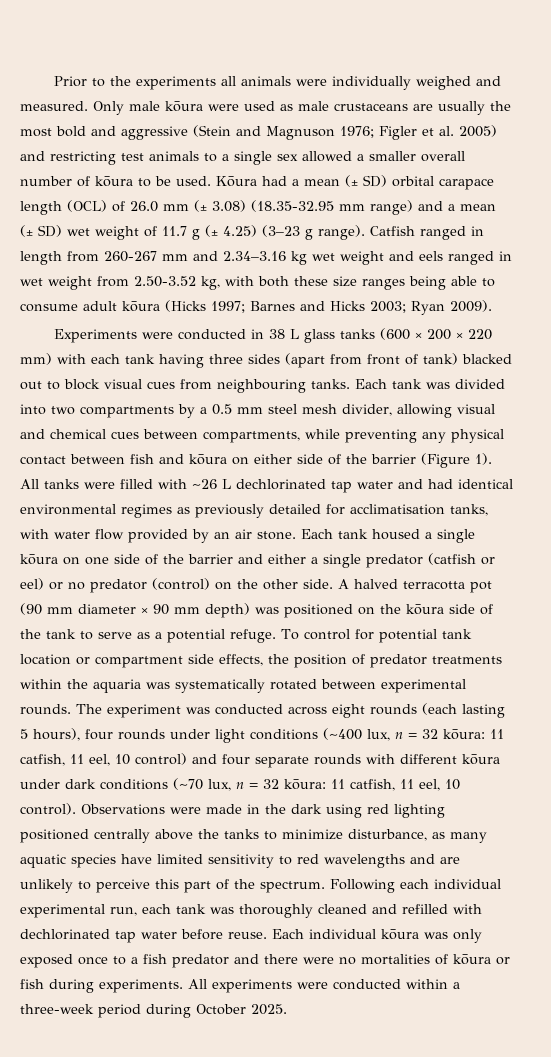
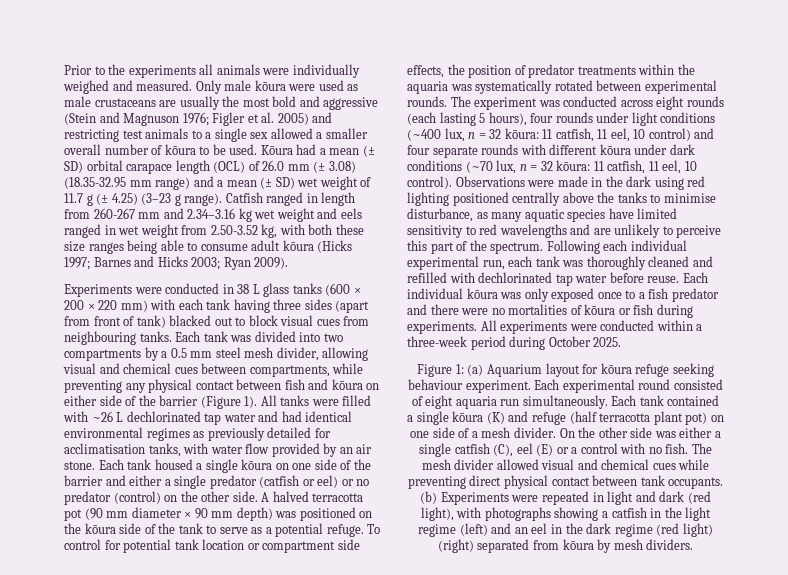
[282,829,343,840] minimize -> [663,193,716,203] minimise
(287, 1009) none -> [417,363,714,377] [408,379,723,393] [411,395,720,409] [407,411,724,425] [410,427,721,438] [419,443,712,457] [421,459,710,470] [407,475,724,489] [420,491,711,505] [420,507,712,521] [418,523,713,537] [437,539,694,553] // Figure 1: (a) Aquarium layout for kōura refuge seeking behaviour experiment. Each experimental round consisted of eight aquaria run simultaneously. Each tank contained a single kōura (K) and refuge (half terracotta plant pot) on one side of a mesh divider. On the other side was either a single catfish (C), eel (E) or a control with no fish. The mesh divider allowed visual and chemical cues while preventing direct physical contact between tank occupants. (b) Experiments were repeated in light and dark (red light), with photographs showing a catfish in the light regime (left) and an eel in the dark regime (red light) (right) separated from kōura by mesh dividers.

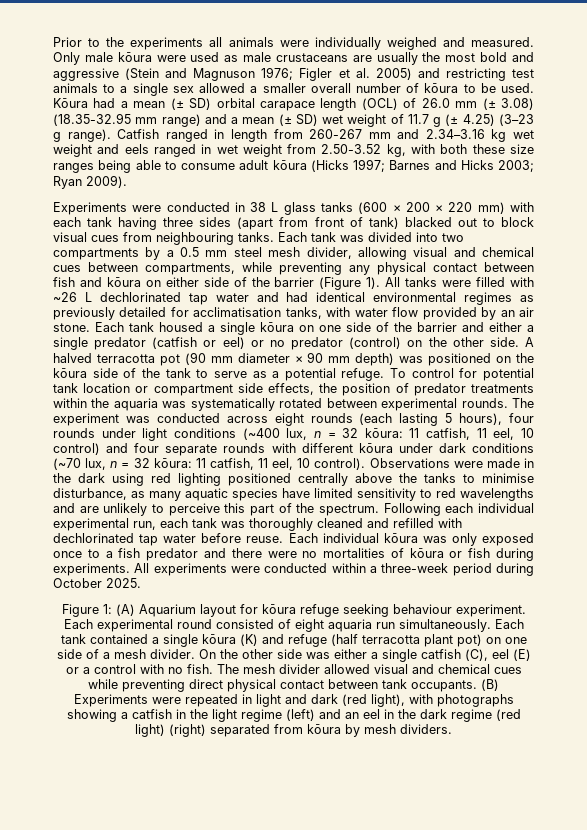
[467,364,484,376] (a) -> [115,604,135,616] (A)
[420,491,438,504] (b) -> [481,679,499,691] (B)

